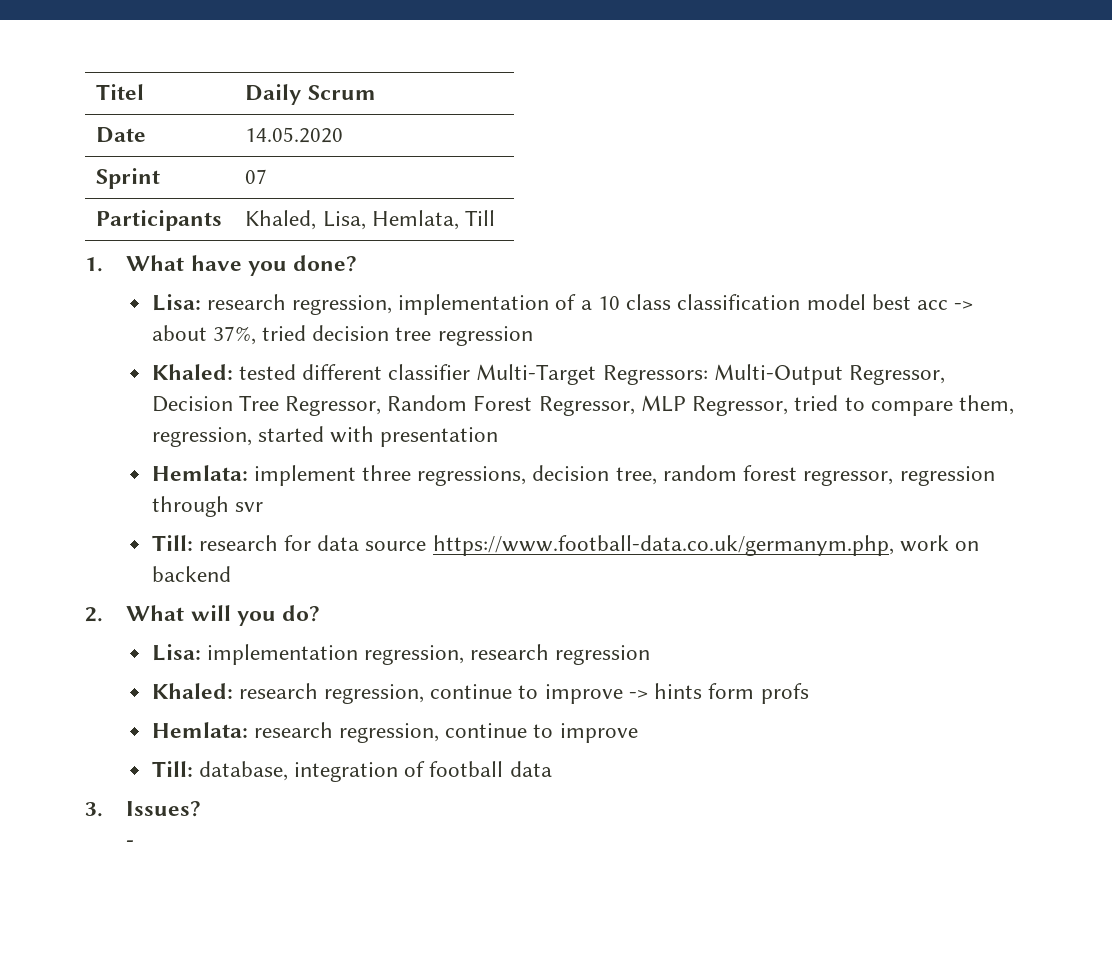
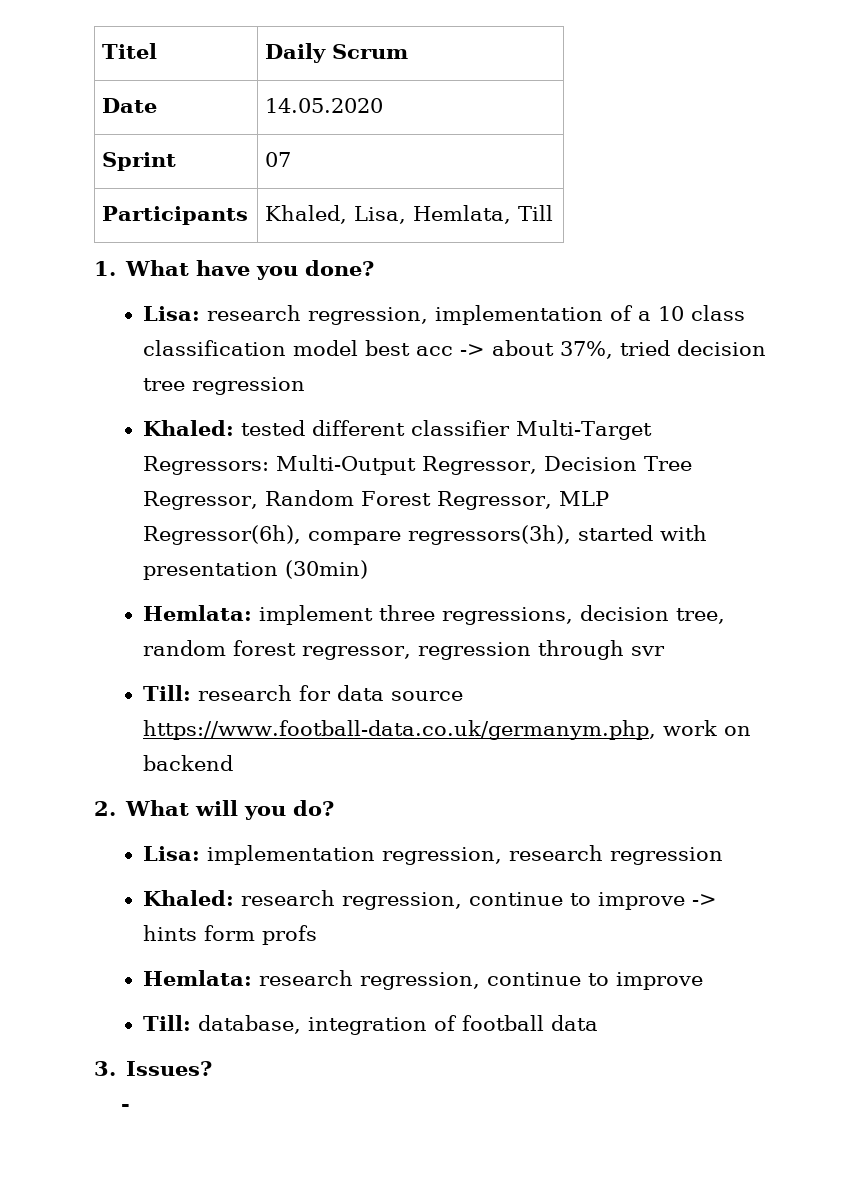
[692,395,1014,416] [151,427,252,447] Regressor, tried to compare them, regression, -> [143,525,572,545] Regressor(6h), compare regressors(3h),
(499, 437) none -> [285,560,369,579] (30min)

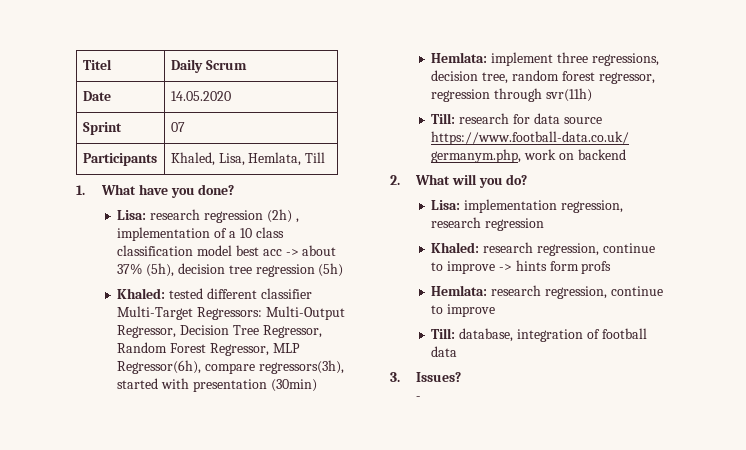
[308,307,429,325] regression, -> [204,209,299,223] regression (2h) ,
[560,340,671,359] 37%, tried -> [117,263,175,277] 37% (5h),
(306, 386) none -> [318,263,344,277] (5h)
[631,646,666,656] svr -> [546,88,593,102] svr(11h)

